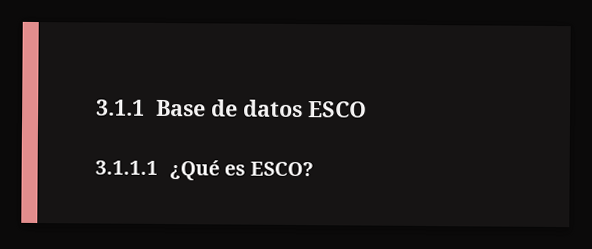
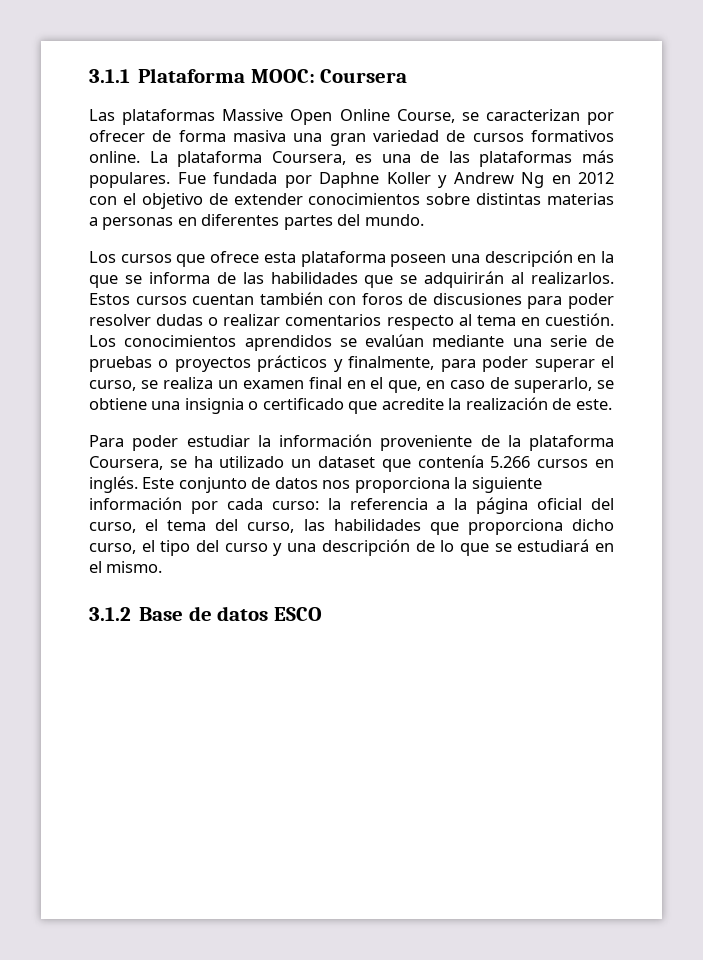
(145, 107) none -> [138,68,408,83] [89,109,614,125] [89,130,614,146] [89,150,614,167] [89,172,614,188] [89,193,614,209] [89,214,424,230] [89,250,614,267] [89,271,614,288] [89,292,614,309] [89,313,614,330] [89,334,614,351] [89,355,614,372] [89,377,614,393] [89,397,612,414] [89,434,614,451] [89,455,615,472] [89,476,542,493] [89,497,614,514] [89,519,614,535] [89,539,614,556] [89,561,163,573] [89,607,131,621] Plataforma MOOC: Coursera // Las plataformas Massive Open Online Course, se caracterizan por ofrecer de forma masiva una gran variedad de cursos formativos online. La plataforma Coursera, es una de las plataformas más populares. Fue fundada por Daphne Koller y Andrew Ng en 2012 con el objetivo de extender conocimientos sobre distintas materias a personas en diferentes partes del mundo. // Los cursos que ofrece esta plataforma poseen una descripción en la que se informa de las habilidades que se adquirirán al realizarlos. Estos cursos cuentan también con foros de discusiones para poder resolver dudas o realizar comentarios respecto al tema en cuestión. Los conocimientos aprendidos se evalúan mediante una serie de pruebas o proyectos prácticos y finalmente, para poder superar el curso, se realiza un examen final en el que, en caso de superarlo, se obtiene una insignia o certificado que acredite la realización de este. // Para poder estudiar la información proveniente de la plataforma Coursera, se ha utilizado un dataset que contenía 5.266 cursos en inglés. Este conjunto de datos nos proporciona la siguiente información por cada curso: la referencia a la página oficial del curso, el tema del curso, las habilidades que proporciona dicho curso, el tipo del curso y una descripción de lo que se estudiará en el mismo. // 3.1.2
[95,160,315,181] // 3.1.1.1 ¿Qué es ESCO? -> (322, 614) none

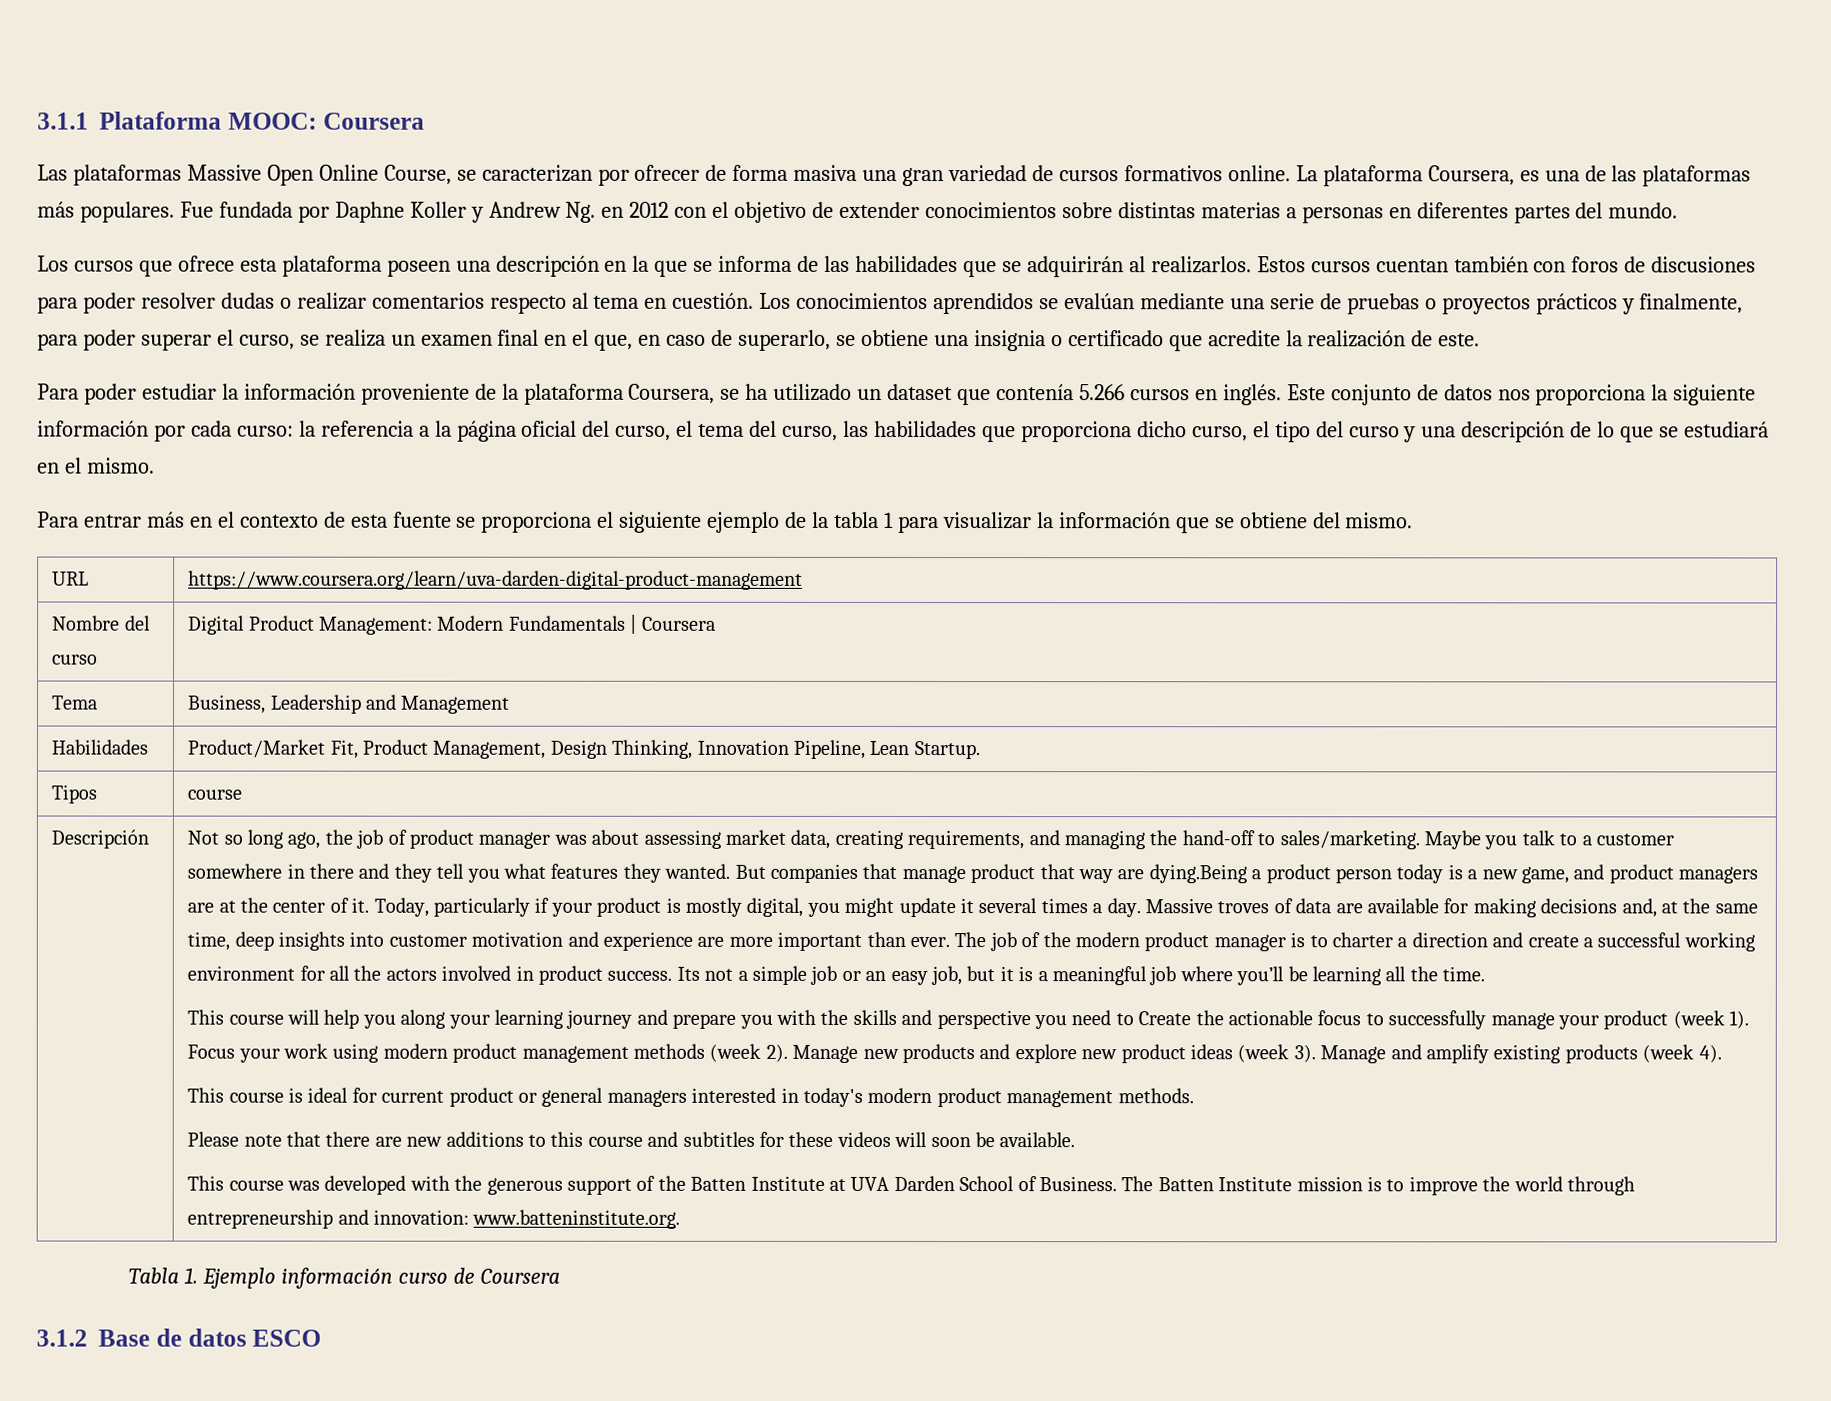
[521,172,544,188] Ng -> [565,201,597,223] Ng.
(163, 567) none -> [37,511,1414,534] [52,571,90,586] [188,570,804,590] [52,615,151,631] [52,654,99,665] [188,614,716,635] [51,695,99,710] [187,694,511,714] [51,739,149,755] [187,739,980,760] [51,784,98,804] [187,789,243,800] [51,829,150,849] [187,829,1674,850] [187,863,1759,884] [187,897,1758,918] [187,931,1755,952] [187,965,1486,986] [187,1009,1750,1030] [187,1043,1722,1064] [187,1087,1194,1108] [187,1131,1076,1148] [187,1175,1635,1196] [187,1209,681,1229] [128,1267,561,1289] // Para entrar más en el contexto de esta fuente se proporciona el siguiente ejemplo de la tabla 1 para visualizar la información que se obtiene del mismo. // URL | https://www.coursera.org/learn/uva-darden-digital-product-management // Nombre del curso | Digital Product Management: Modern Fundamentals | Coursera // Tema | Business, Leadership and Management // Habilidades | Product/Market Fit, Product Management, Design Thinking, Innovation Pipeline, Lean Startup. // Tipos | course // Descripción | Not so long ago, the job of product manager was about assessing market data, creating requirements, and managing the hand-off to sales/marketing. Maybe you talk to a customer somewhere in there and they tell you what features they wanted. But companies that manage product that way are dying.Being a product person today is a new game, and product managers are at the center of it. Today, particularly if your product is mostly digital, you might update it several times a day. Massive troves of data are available for making decisions and, at the same time, deep insights into customer motivation and experience are more important than ever. The job of the modern product manager is to charter a direction and create a successful working environment for all the actors involved in product success. Its not a simple job or an easy job, but it is a meaningful job where you’ll be learning all the time. // This course will help you along your learning journey and prepare you with the skills and perspective you need to Create the actionable focus to successfully manage your product (week 1). Focus your work using modern product management methods (week 2). Manage new products and explore new product ideas (week 3). Manage and amplify existing products (week 4). // This course is ideal for current product or general managers interested in today's modern product management methods. // Please note that there are new additions to this course and subtitles for these videos will soon be available. // This course was developed with the generous support of the Batten Institute at UVA Darden School of Business. The Batten Institute mission is to improve the world through entrepreneurship and innovation: www.batteninstitute.org. // Tabla 1. Ejemplo información curso de Coursera

